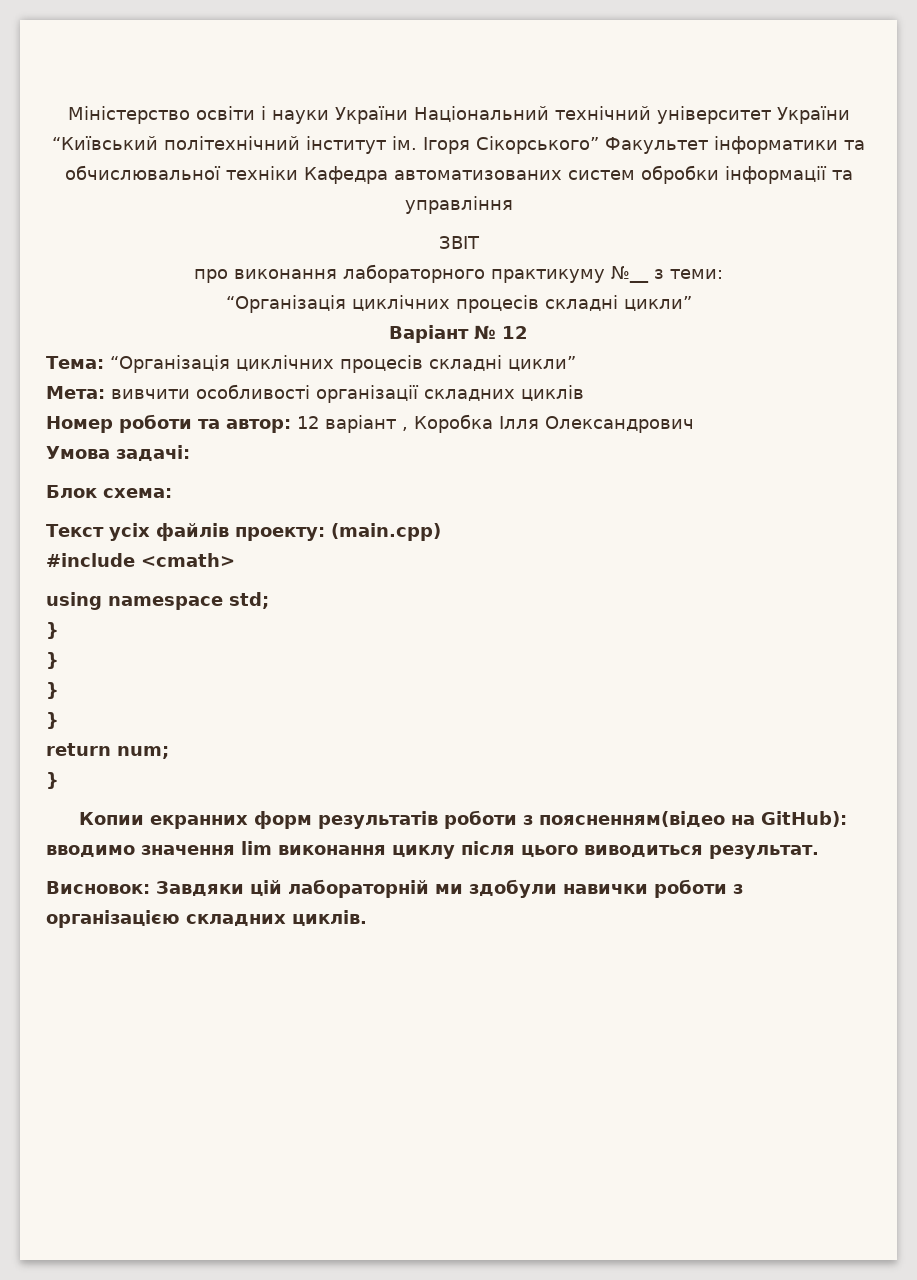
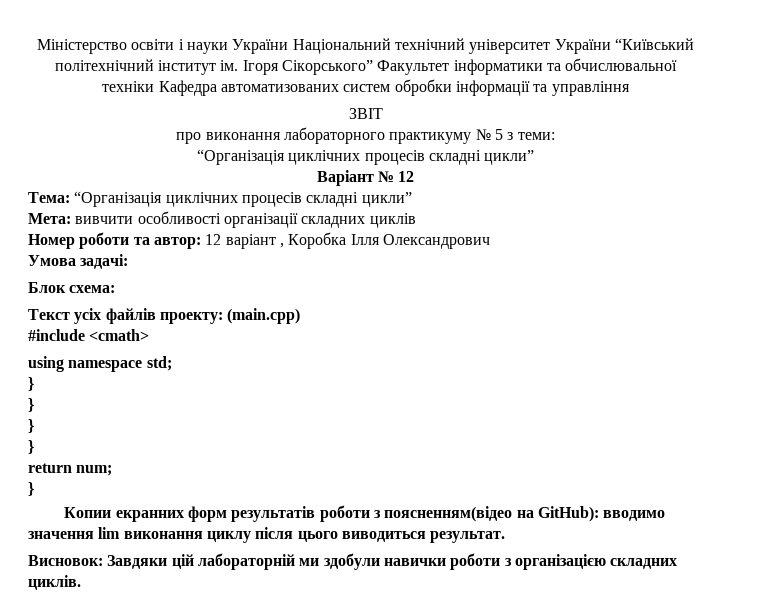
[611,266,649,283] №__ -> [475,129,503,140] № 5

